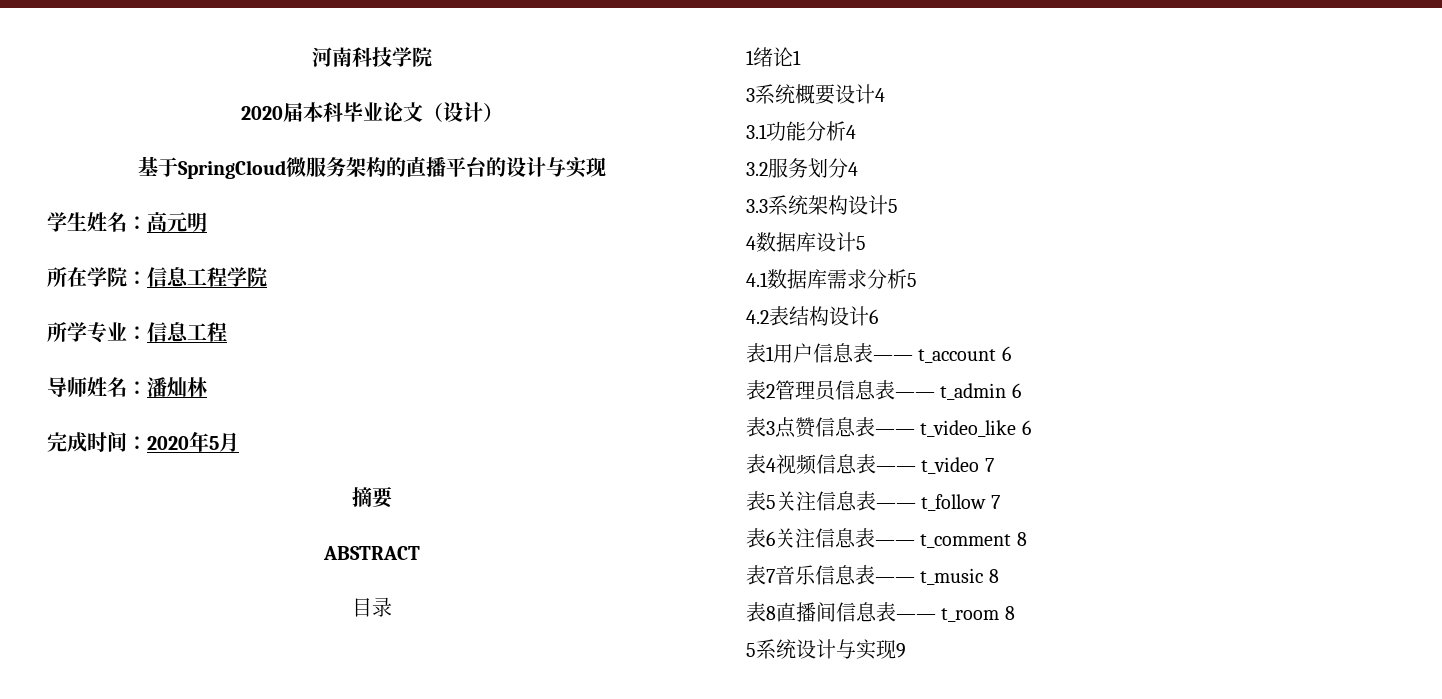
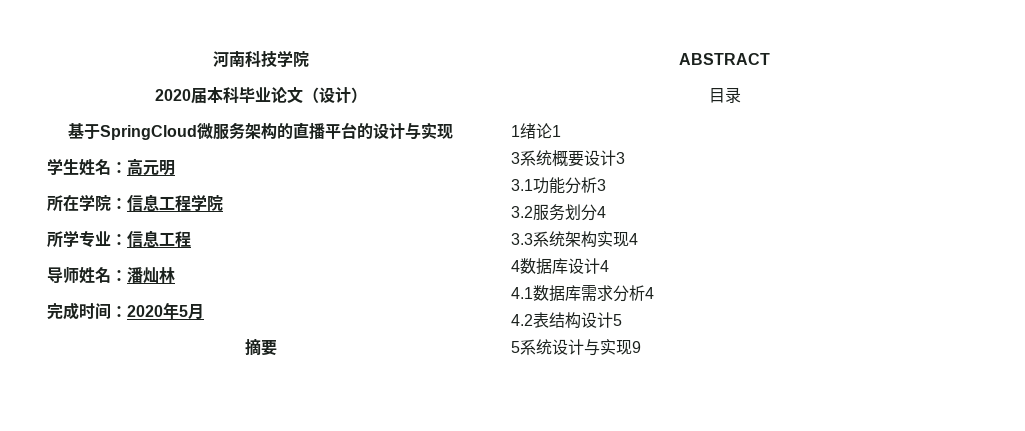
[875,88,885,102] 4 -> [616,152,625,164] 3
[846,125,856,139] 4 -> [597,179,606,191] 3
[848,195,898,215] 设计5 -> [597,231,638,247] 实现4
[856,236,866,250] 5 -> [600,260,609,272] 4
[907,273,917,287] 5 -> [645,287,654,299] 4
[869,309,878,324] [746,343,1011,363] [746,380,1021,401] [746,417,1031,438] [746,454,994,475] [746,491,1000,511] [746,528,1027,548] [746,565,999,585] [746,602,1015,622] 6 // 表1用户信息表—— t_account 6 // 表2管理员信息表—— t_admin 6 // 表3点赞信息表—— t_video_like 6 // 表4视频信息表—— t_video 7 // 表5关注信息表—— t_follow 7 // 表6关注信息表—— t_comment 8 // 表7音乐信息表—— t_music 8 // 表8直播间信息表—— t_room 8 -> [613,314,622,326] 5

